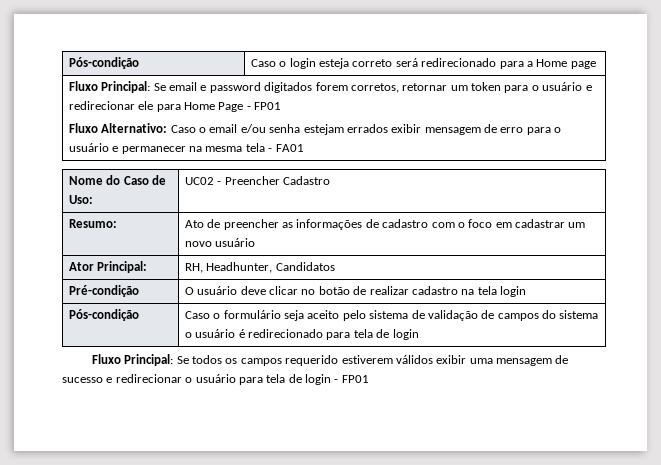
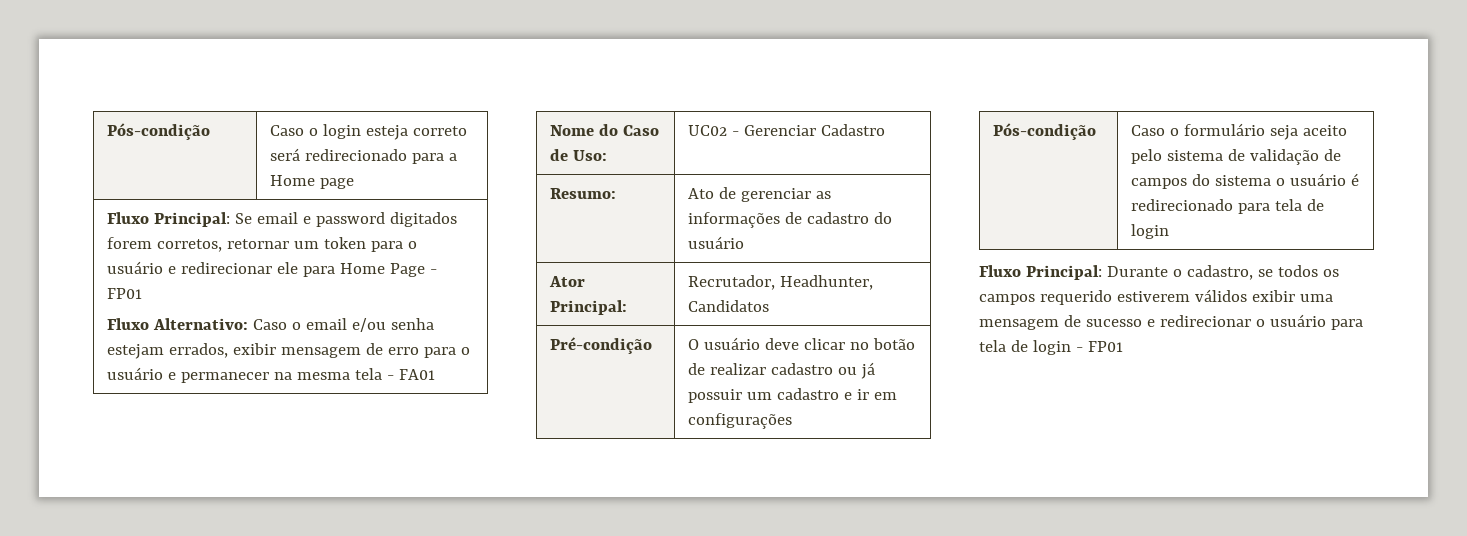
[346,124,388,133] errados -> [169,343,229,358] errados,
[224,176,280,185] Preencher -> [744,125,817,136] Gerenciar
[223,219,279,230] preencher -> [741,188,812,202] gerenciar
[431,219,586,228] [184,241,212,247] com o foco em cadastrar um novo -> [874,212,893,224] do
[184,263,203,273] RH, -> [688,275,776,290] Recrutador,
[461,286,527,297] na tela login -> [838,362,876,379] [688,388,898,403] [688,413,793,429] ou já possuir um cadastro e ir em configurações
[176,356,189,364] Se -> [1106,265,1273,280] Durante o cadastro, se

